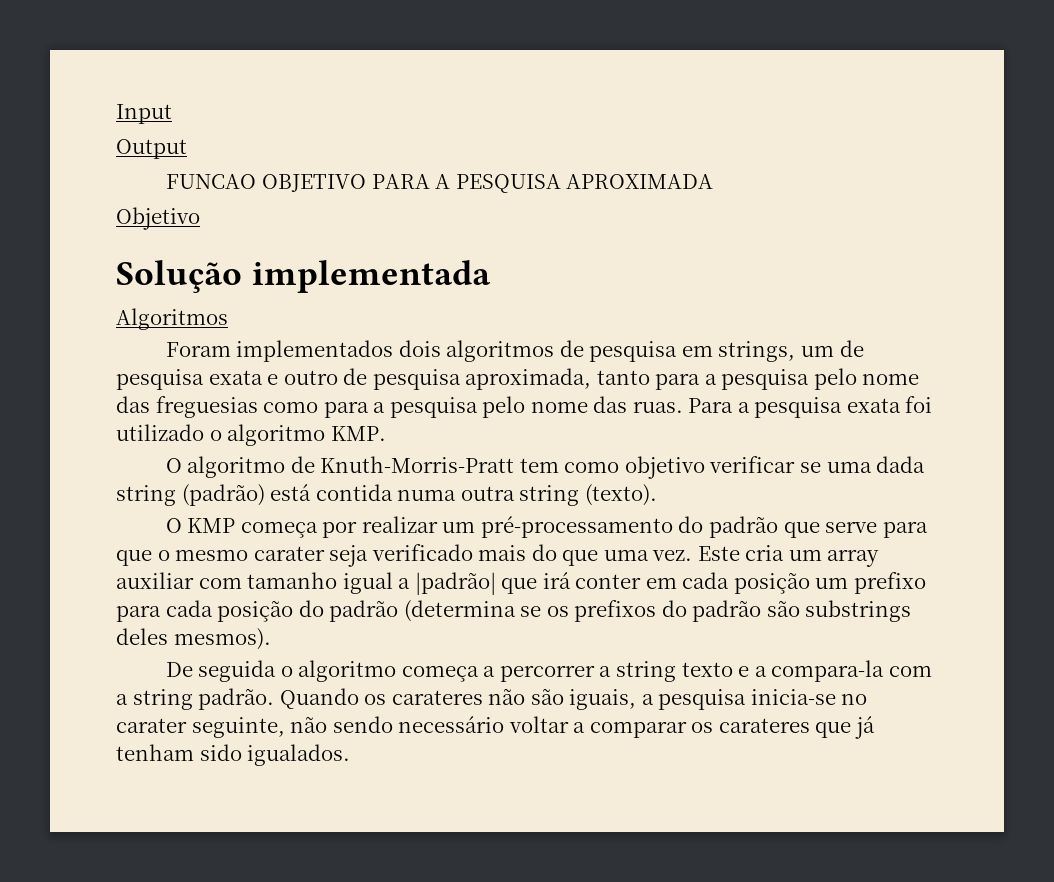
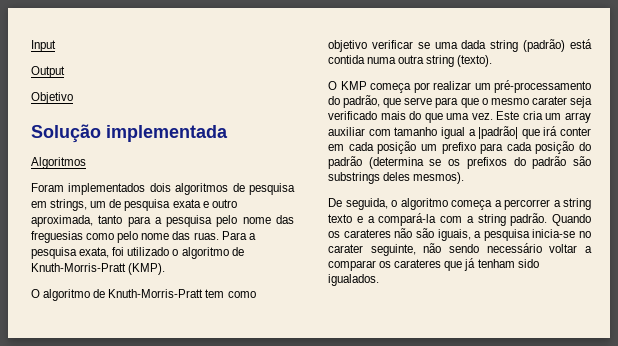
[166,174,714,193] // FUNCAO OBJETIVO PARA A PESQUISA APROXIMADA -> (65, 72) none
[343,368,461,390] de pesquisa -> (237, 203) none
[323,397,478,418] para a pesquisa -> (115, 236) none
[846,398,901,413] exata -> [79,247,110,258] exata,
[330,426,386,441] KMP. -> [231,247,244,256] [31,263,166,275] de Knuth-Morris-Pratt (KMP).
[708,516,778,538] padrão -> [343,95,381,108] padrão,
[198,660,277,682] seguida -> [345,198,388,210] seguida,
[771,660,885,682] compara-la -> [378,213,437,226] compará-la

